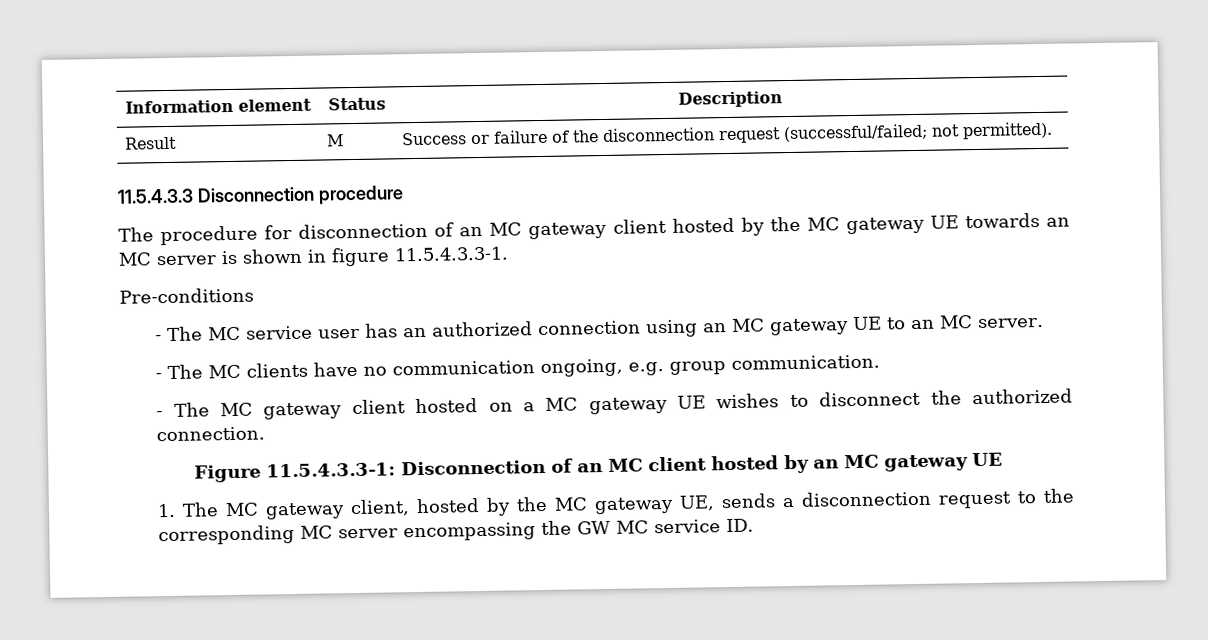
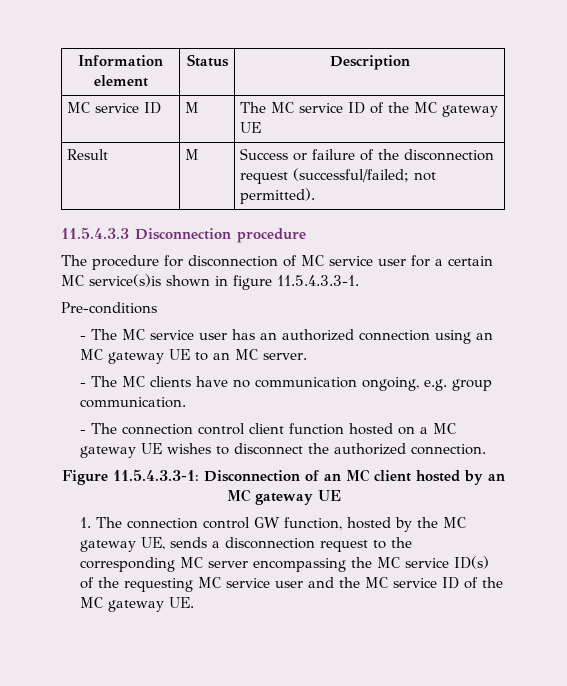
(783, 99) none -> [67,102,162,114] [185,102,200,113] [240,102,499,117] [240,122,262,133] // MC service ID | M | The MC service ID of the MC gateway UE
[459,212,1070,240] [118,250,238,266] an MC gateway client hosted by the MC gateway UE towards an MC server is -> [301,255,493,267] [61,274,161,287] MC service user for a certain MC service(s)is
[220,399,406,420] MC gateway client -> [122,423,345,435] connection control client function
[225,499,411,520] MC gateway client, -> [127,517,343,530] connection control GW function,
[577,518,755,535] GW MC service ID. -> [377,556,490,569] [80,577,504,592] [80,597,195,612] MC service ID(s) of the requesting MC service user and the MC service ID of the MC gateway UE.

